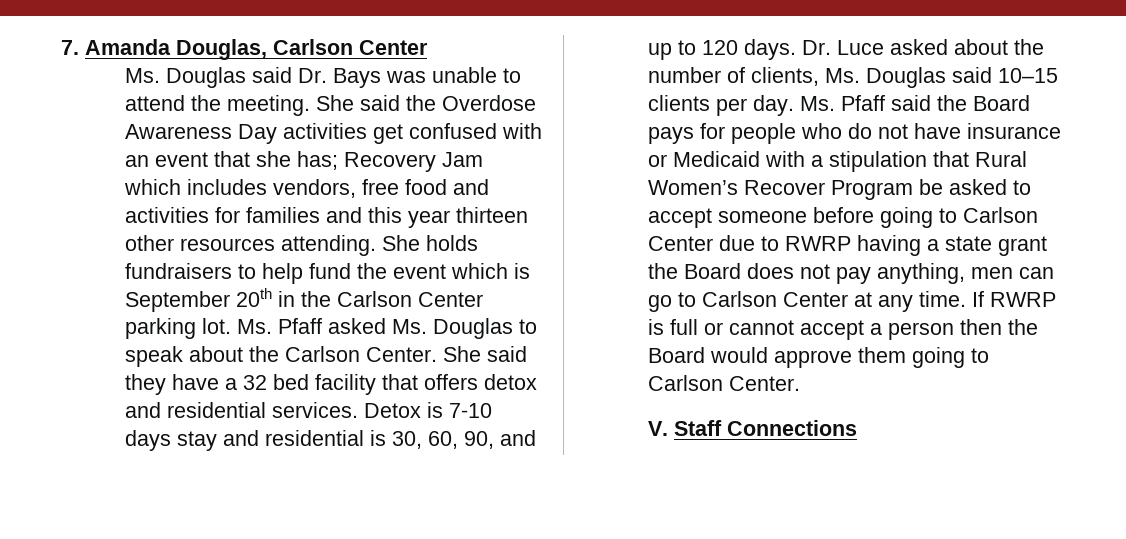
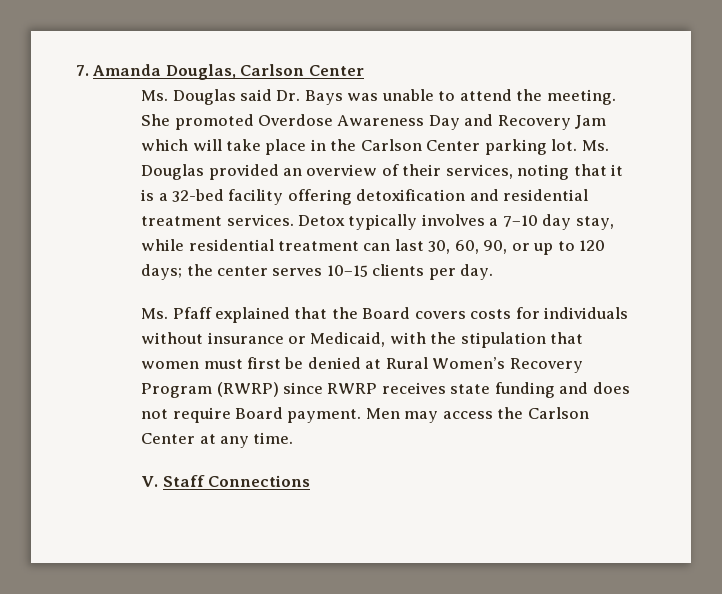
[359,95,436,111] said the -> [174,114,254,130] promoted
[282,123,542,144] [124,151,483,172] [123,179,489,198] [124,207,528,228] [124,235,478,256] [124,263,530,284] [124,288,272,312] activities get confused with an event that she has; Recovery Jam which includes vendors, free food and activities for families and this year thirteen other resources attending. She holds fundraisers to help fund the event which is September 20th -> [464,114,607,130] [141,139,307,155] and Recovery Jam which will take place
[277,318,537,339] [124,346,527,367] [124,374,537,395] [124,402,266,418] Pfaff asked Ms. Douglas to speak about the Carlson Center. She said they have a 32 bed facility that offers detox and residential -> [141,164,624,180] [141,189,589,205] [141,216,223,226] Douglas provided an overview of their services, noting that it is a 32-bed facility offering detoxification and residential treatment
[426,402,492,418] [124,430,386,451] is 7-10 days stay and residential is -> [348,214,614,230] [141,239,424,251] typically involves a 7–10 day stay, while residential treatment can last
[499,430,536,446] and -> [511,243,530,251] or
[743,39,1044,60] [647,67,992,88] days. Dr. Luce asked about the number of clients, Ms. Douglas said -> [141,264,323,280] days; the center serves
[799,95,1030,111] [647,123,1061,144] [647,151,1027,172] [647,179,1031,200] [647,207,1038,228] [647,235,1047,256] [647,263,1054,284] [647,292,696,312] Ms. Pfaff said the Board pays for people who do not have insurance or Medicaid with a stipulation that Rural Women’s Recover Program be asked to accept someone before going to Carlson Center due to RWRP having a state grant the Board does not pay anything, men can go to -> [141,307,629,323] [141,332,584,348] [141,357,583,373] [141,382,630,398] [141,407,524,423] // Ms. Pfaff explained that the Board covers costs for individuals without insurance or Medicaid, with the stipulation that women must first be denied at Rural Women’s Recovery Program (RWRP) since RWRP receives state funding and does not require Board payment. Men may access the
[971,291,1056,307] [647,319,1038,340] [647,347,989,368] [647,375,800,391] If RWRP is full or cannot accept a person then the Board would approve them going to Carlson Center. -> (294, 438) none

